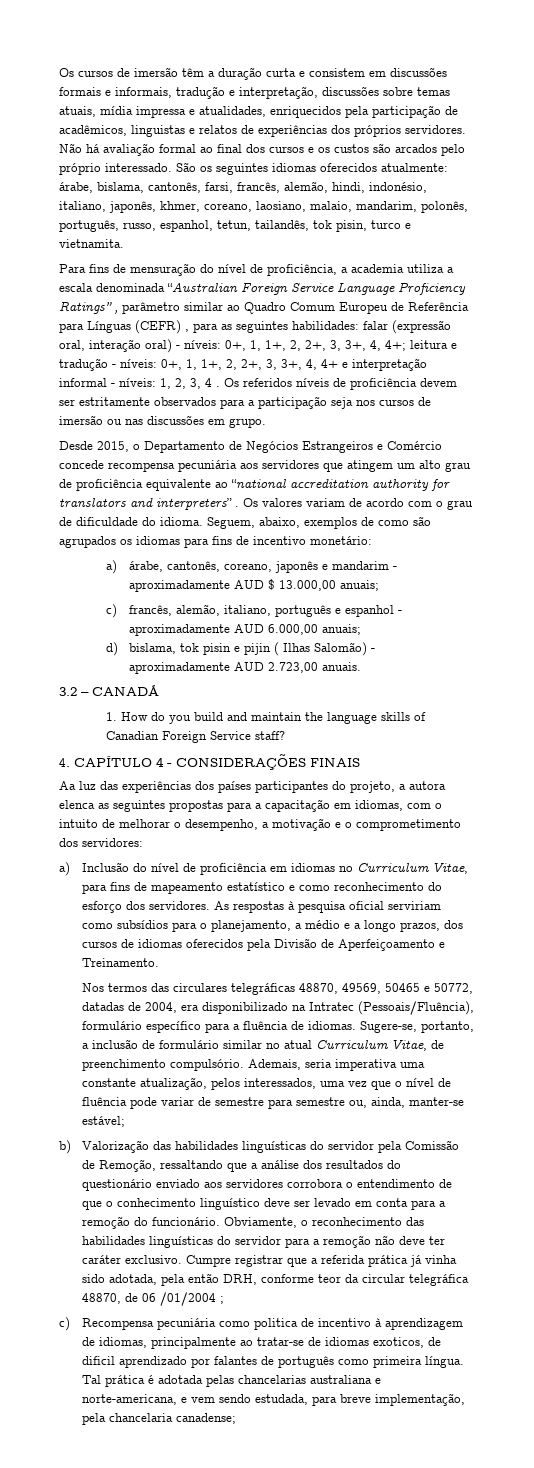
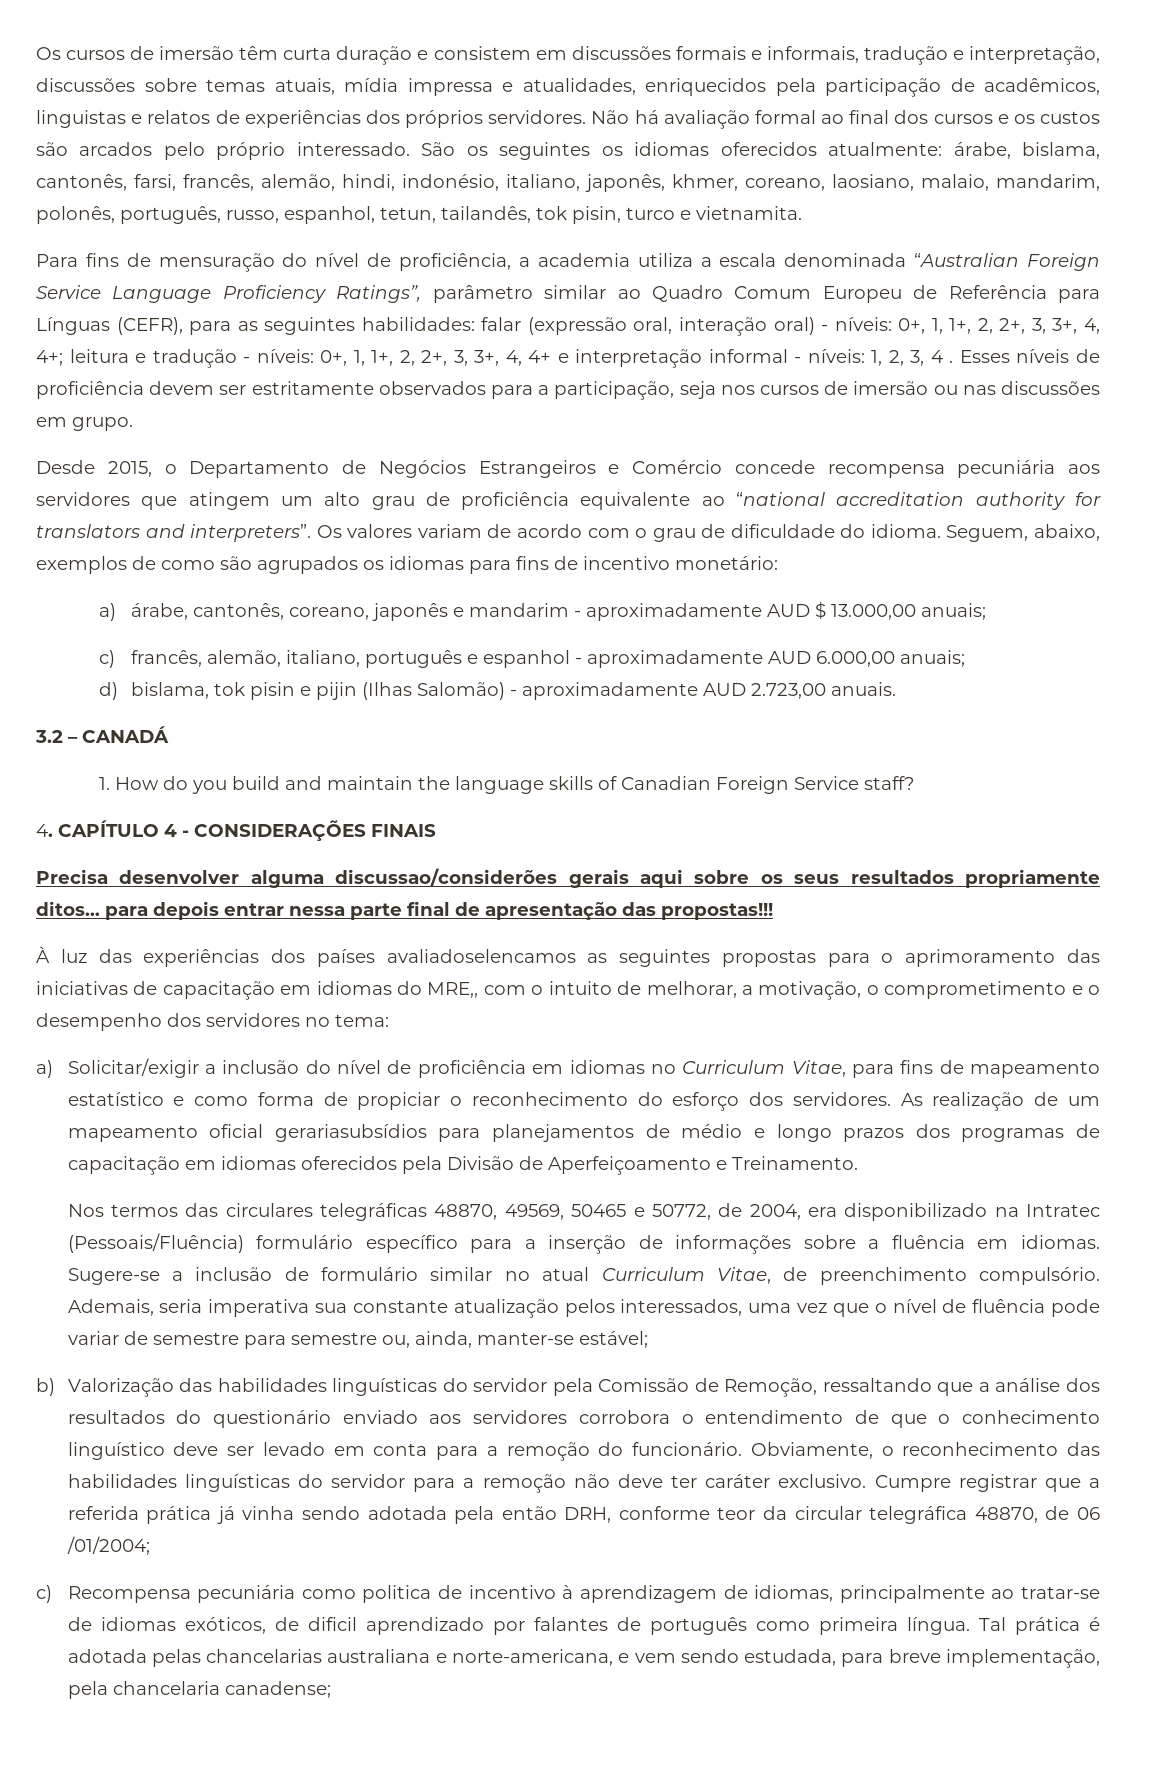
[208,67,296,80] a duração curta -> [283,46,413,65] curta duração
(268, 169) none -> [601,146,623,156] os
[59,301,118,314] Ratings” , -> [336,285,422,303] Ratings”,
[135,320,189,334] (CEFR) , -> [116,317,183,335] (CEFR),
[224,378,292,387] Os referidos -> [959,350,1010,363] Esses
[258,396,327,409] participação -> [554,381,675,400] participação,
[156,498,239,510] interpreters” . -> [190,524,312,542] interpreters”.
[273,642,310,656] ( Ilhas -> [361,682,412,700] (Ilhas
[59,781,76,790] Aa -> [36,868,1100,888] [36,901,773,920] [36,946,50,963] Precisa desenvolver alguma discussao/considerões gerais aqui sobre os seus resultados propriamente ditos… para depois entrar nessa parte final de apresentação das propostas!!! // À
[255,781,446,793] [59,799,442,812] [59,818,461,831] [59,838,143,847] [59,862,130,876] participantes do projeto, a autora elenca as seguintes propostas para a capacitação em idiomas, com o intuito de melhorar o desempenho, a motivação e o comprometimento dos servidores: // a) Inclusão -> [386,949,1100,967] [36,981,1100,1000] [36,1013,389,1031] [36,1058,300,1078] avaliadoselencamos as seguintes propostas para o aprimoramento das iniciativas de capacitação em idiomas do MRE,, com o intuito de melhorar, a motivação, o comprometimento e o desempenho dos servidores no tema: // a) Solicitar/exigir a inclusão
(331, 888) none -> [257,1092,463,1110] forma de propiciar o
[233,901,442,913] [82,920,464,932] [82,939,135,948] respostas à pesquisa oficial serviriam como subsídios para o planejamento, a médio e a longo prazos, dos cursos de -> [932,1092,1100,1111] [67,1124,1100,1142] [67,1156,216,1175] realização de um mapeamento oficial gerariasubsídios para planejamentos de médio e longo prazos dos programas de capacitação em
[82,1002,125,1011] datadas -> (711, 1212) none
[358,1001,475,1015] (Pessoais/Fluência), -> [67,1233,244,1253] (Pessoais/Fluência)
[243,1021,475,1033] fluência de idiomas. Sugere-se, portanto, -> [548,1235,1100,1254] [67,1268,160,1285] inserção de informações sobre a fluência em idiomas. Sugere-se
[400,1062,426,1068] [82,1077,208,1090] uma constante atualização, -> [315,1299,559,1318] sua constante atualização
[82,1274,158,1285] sido adotada, -> [301,1506,447,1520] sendo adotada
[160,1292,225,1306] /01/2004 ; -> [66,1536,150,1555] /01/2004;
[373,1337,425,1348] exoticos, -> [184,1617,266,1634] exóticos,

